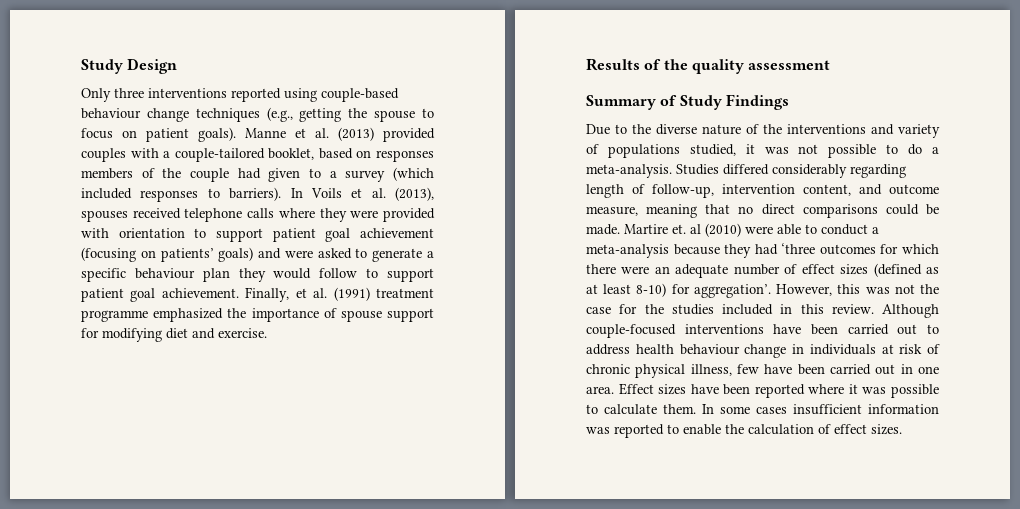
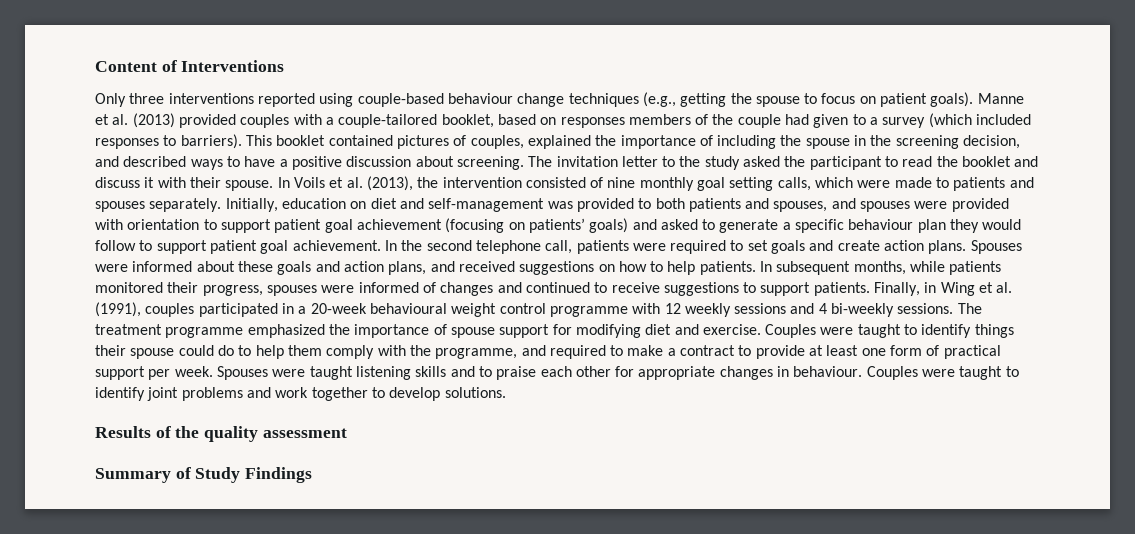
[81,58,178,74] Study Design -> [95,60,285,72] Content of Interventions
(282, 194) none -> [245,135,1021,149] [95,156,1039,170] [95,177,274,191] This booklet contained pictures of couples, explained the importance of including the spouse in the screening decision, and described ways to have a positive discussion about screening. The invitation letter to the study asked the participant to read the booklet and discuss it with their spouse.
[81,208,347,222] spouses received telephone calls where they -> [417,177,1034,191] [95,198,911,212] the intervention consisted of nine monthly goal setting calls, which were made to patients and spouses separately. Initially, education on diet and self-management was provided to both patients and spouses, and spouses
[284,250,313,258] were -> (657, 224) none
[245,287,370,302] Finally, et al. (1991) -> [384,240,1022,254] [95,261,1002,275] [95,282,1013,296] [95,302,982,317] In the second telephone call, patients were required to set goals and create action plans. Spouses were informed about these goals and action plans, and received suggestions on how to help patients. In subsequent months, while patients monitored their progress, spouses were informed of changes and continued to receive suggestions to support patients. Finally, in Wing et al. (1991), couples participated in a 20-week behavioural weight control programme with 12 weekly sessions and 4 bi-weekly sessions. The
(267, 333) none -> [765,324,1014,338] [95,345,1001,359] [95,366,1019,380] [95,387,506,401] Couples were taught to identify things their spouse could do to help them comply with the programme, and required to make a contract to provide at least one form of practical support per week. Spouses were taught listening skills and to praise each other for appropriate changes in behaviour. Couples were taught to identify joint problems and work together to develop solutions.
[586,124,940,138] [586,144,939,158] [586,164,906,178] [586,184,939,198] [586,204,939,218] [586,223,879,237] [586,243,939,258] [586,263,939,278] [586,283,939,298] [586,304,939,318] [586,324,939,338] [586,344,940,358] [586,364,939,378] [586,383,939,398] [586,404,939,415] [586,424,902,438] // Due to the diverse nature of the interventions and variety of populations studied, it was not possible to do a meta-analysis. Studies differed considerably regarding length of follow-up, intervention content, and outcome measure, meaning that no direct comparisons could be made. Martire et. al (2010) were able to conduct a meta-analysis because they had ‘three outcomes for which there were an adequate number of effect sizes (defined as at least 8-10) for aggregation’. However, this was not the case for the studies included in this review. Although couple-focused interventions have been carried out to address health behaviour change in individuals at risk of chronic physical illness, few have been carried out in one area. Effect sizes have been reported where it was possible to calculate them. In some cases insufficient information was reported to enable the calculation of effect sizes. -> (313, 475) none

